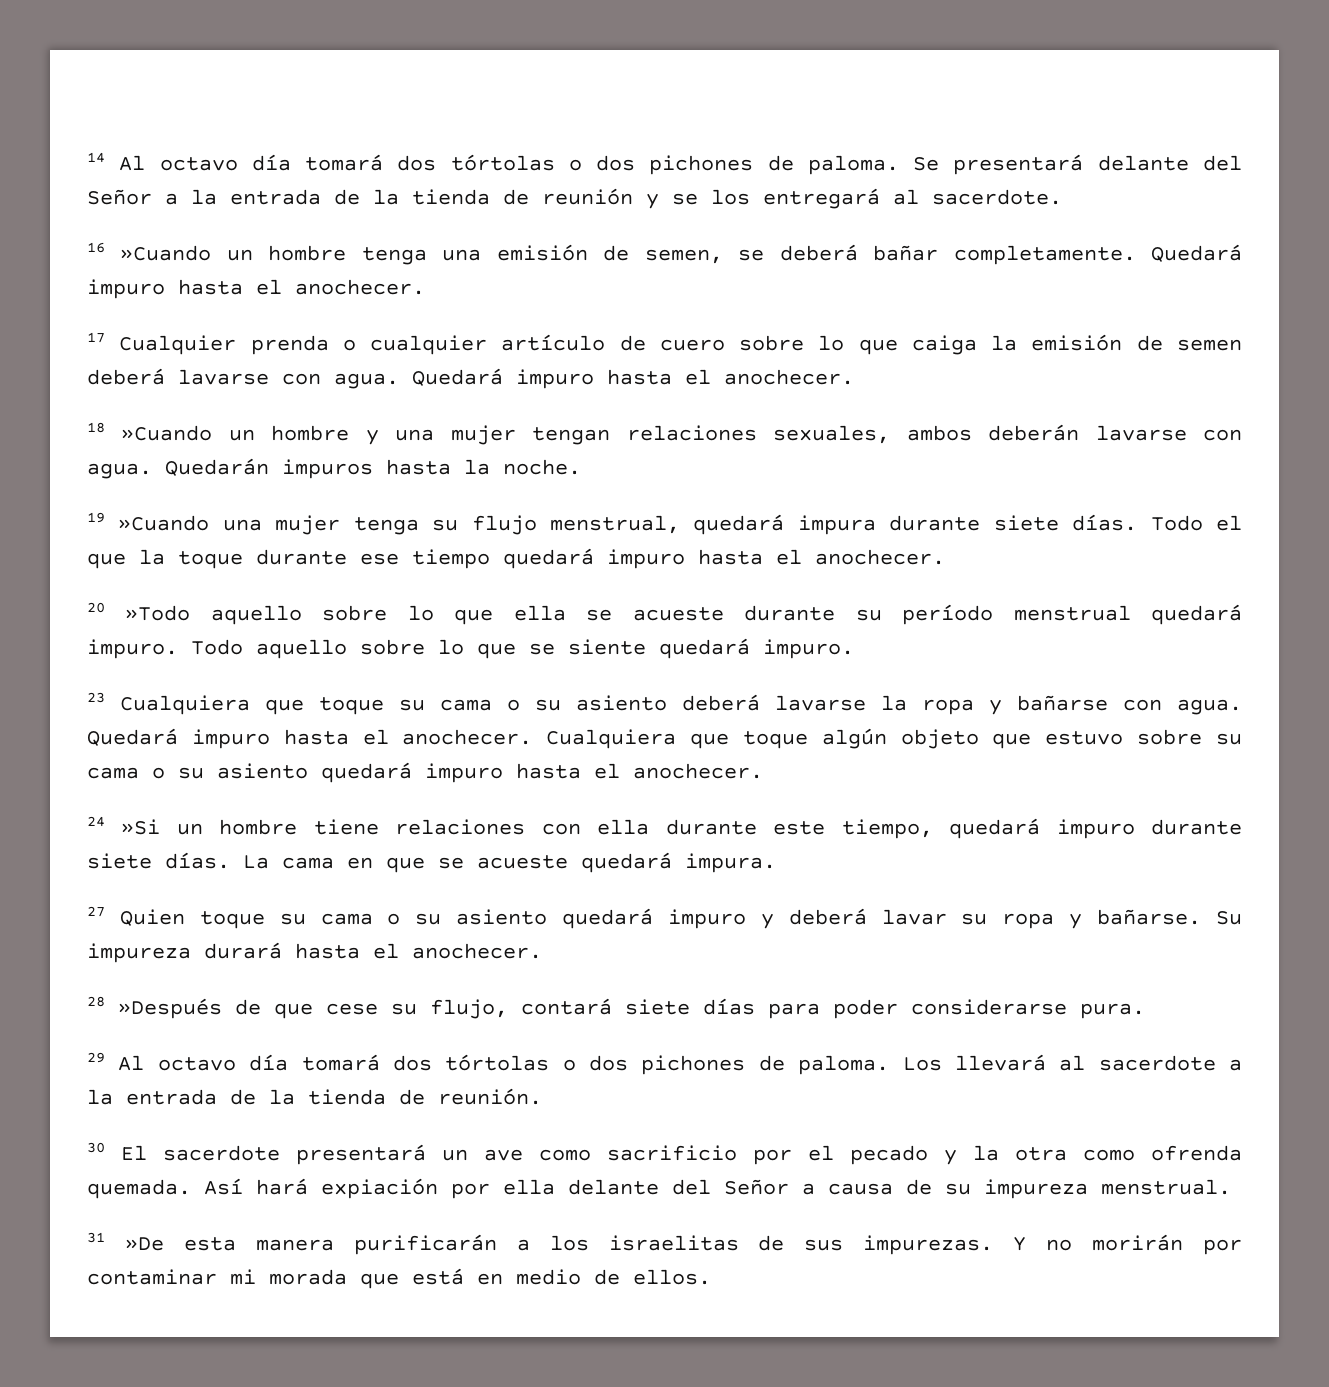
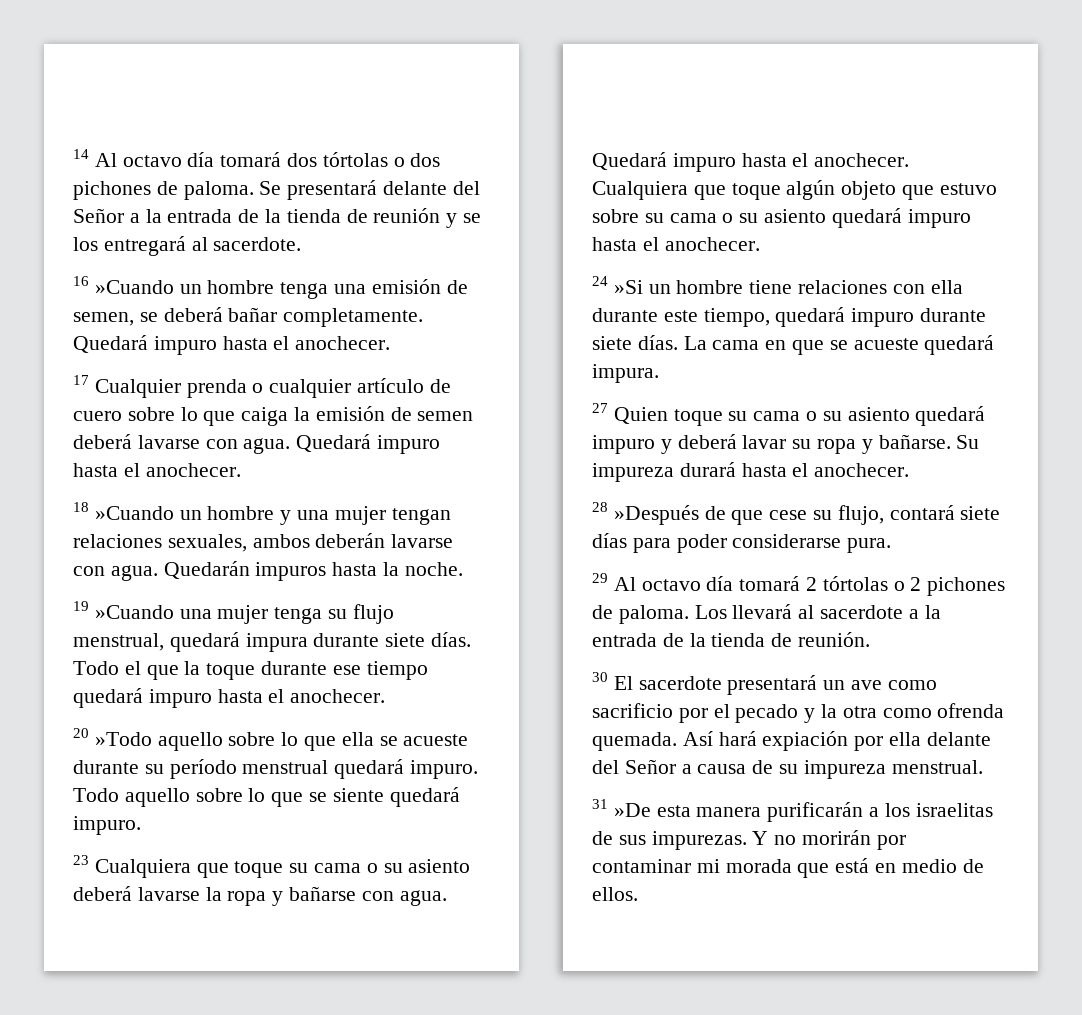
[392,1054,628,1071] dos tórtolas o dos -> [806,576,922,591] 2 tórtolas o 2

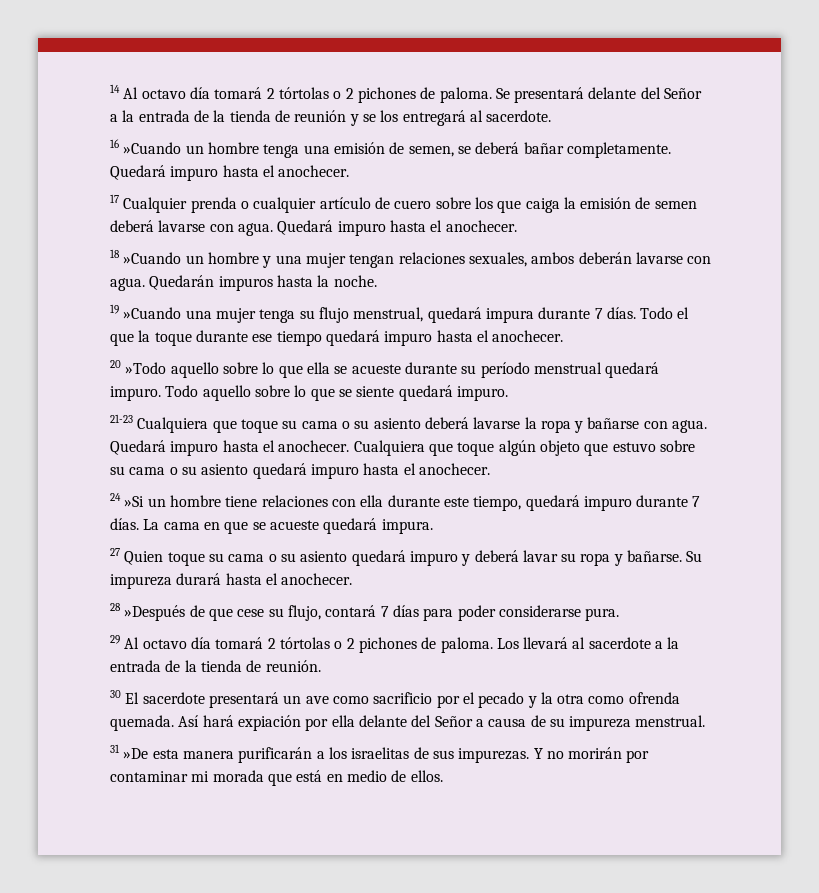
[287,152,441,167] dos tórtolas o dos -> [266,87,354,99] 2 tórtolas o 2
[180,407,198,421] lo -> [474,197,493,209] los
[385,633,426,647] siete -> [594,308,603,319] 7
[73,855,89,865] 23 -> [110,414,133,423] 21-23
[592,336,632,350] siete -> [692,496,701,507] 7
[960,506,1001,520] siete -> [380,606,389,617] 7

